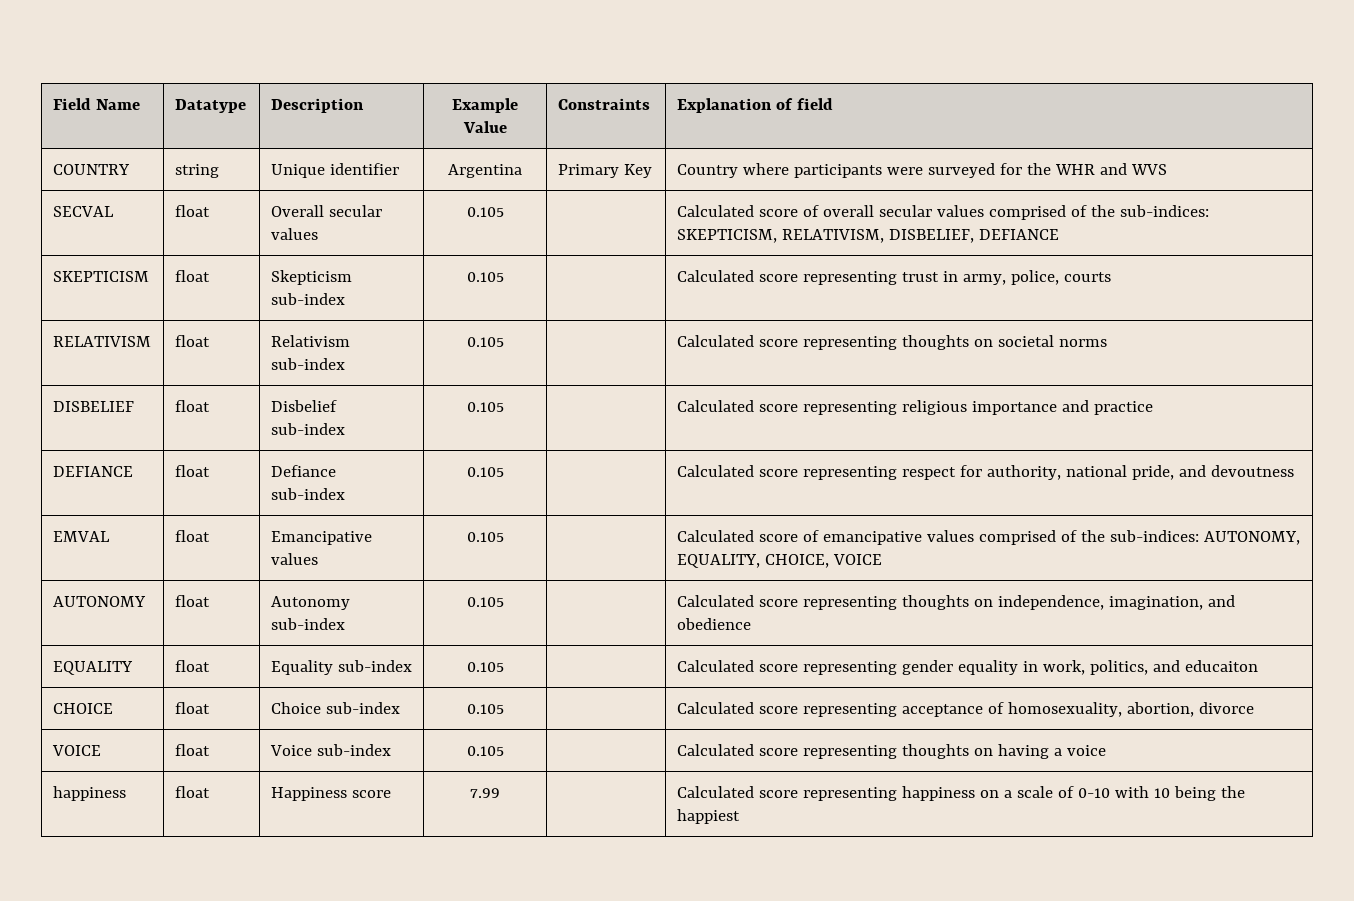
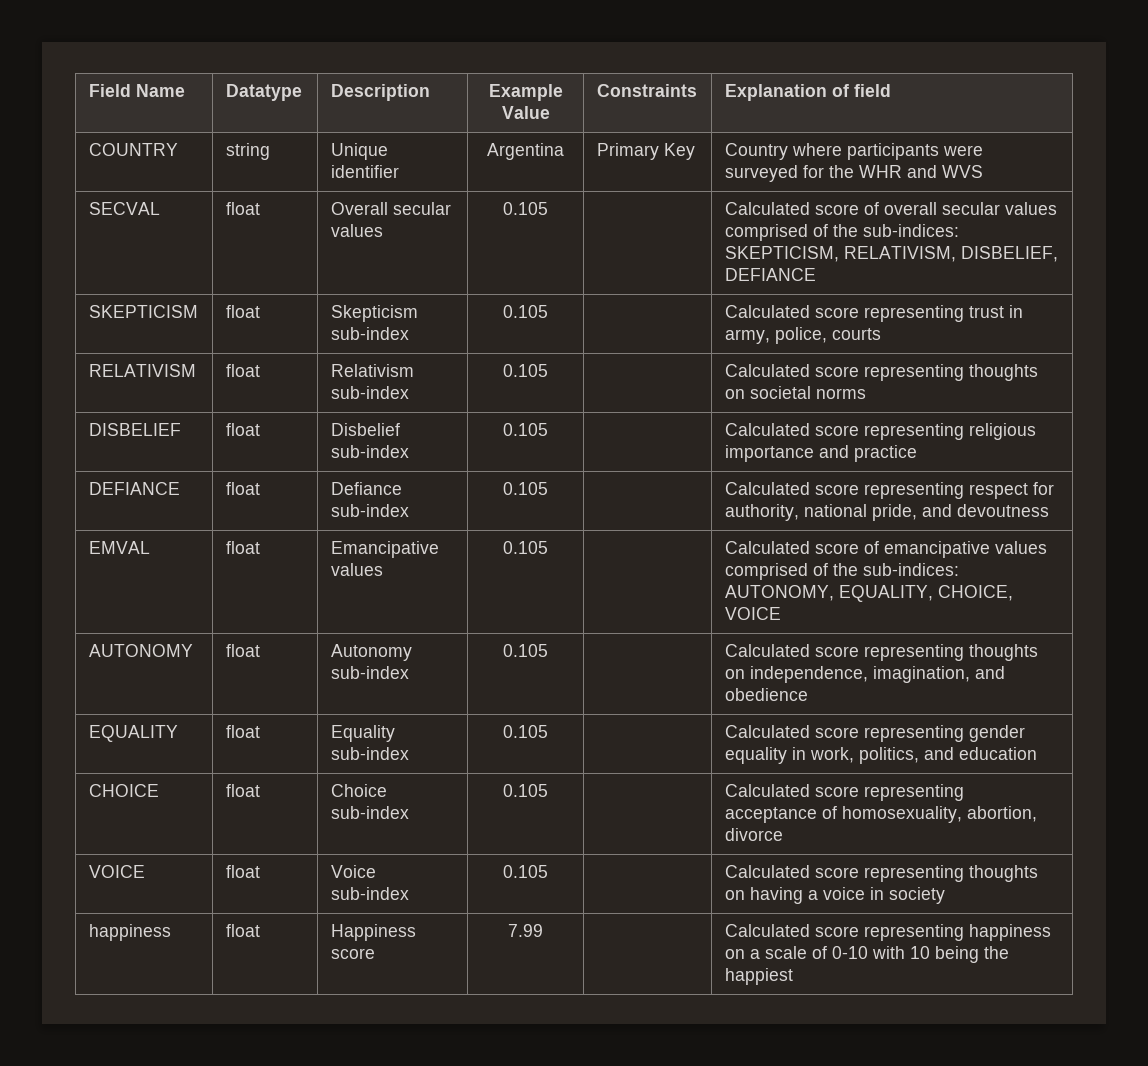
[1184,660,1258,672] educaiton -> [958,747,1037,760] education
(1106, 750) none -> [869,887,945,904] in society

